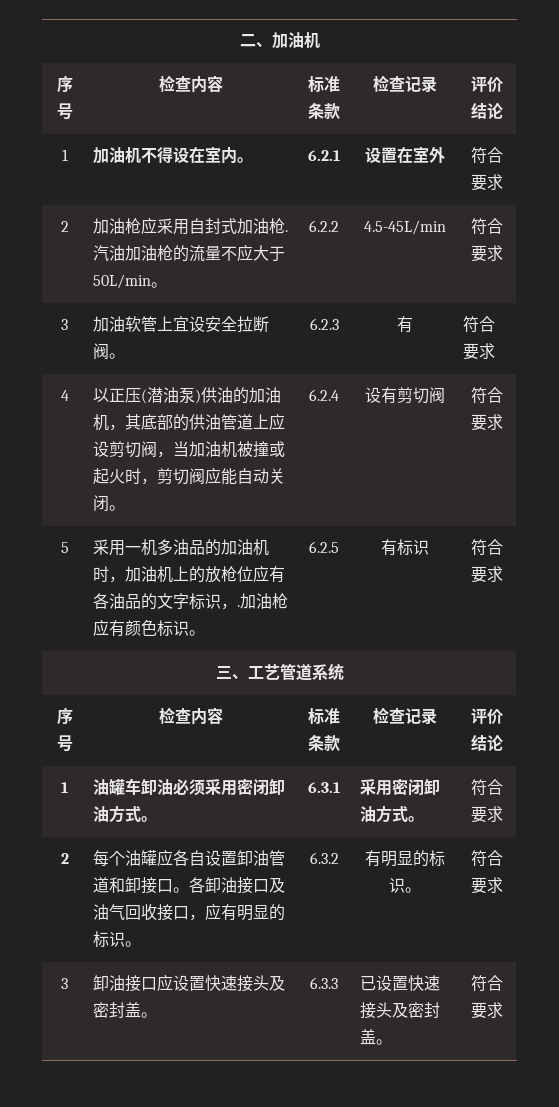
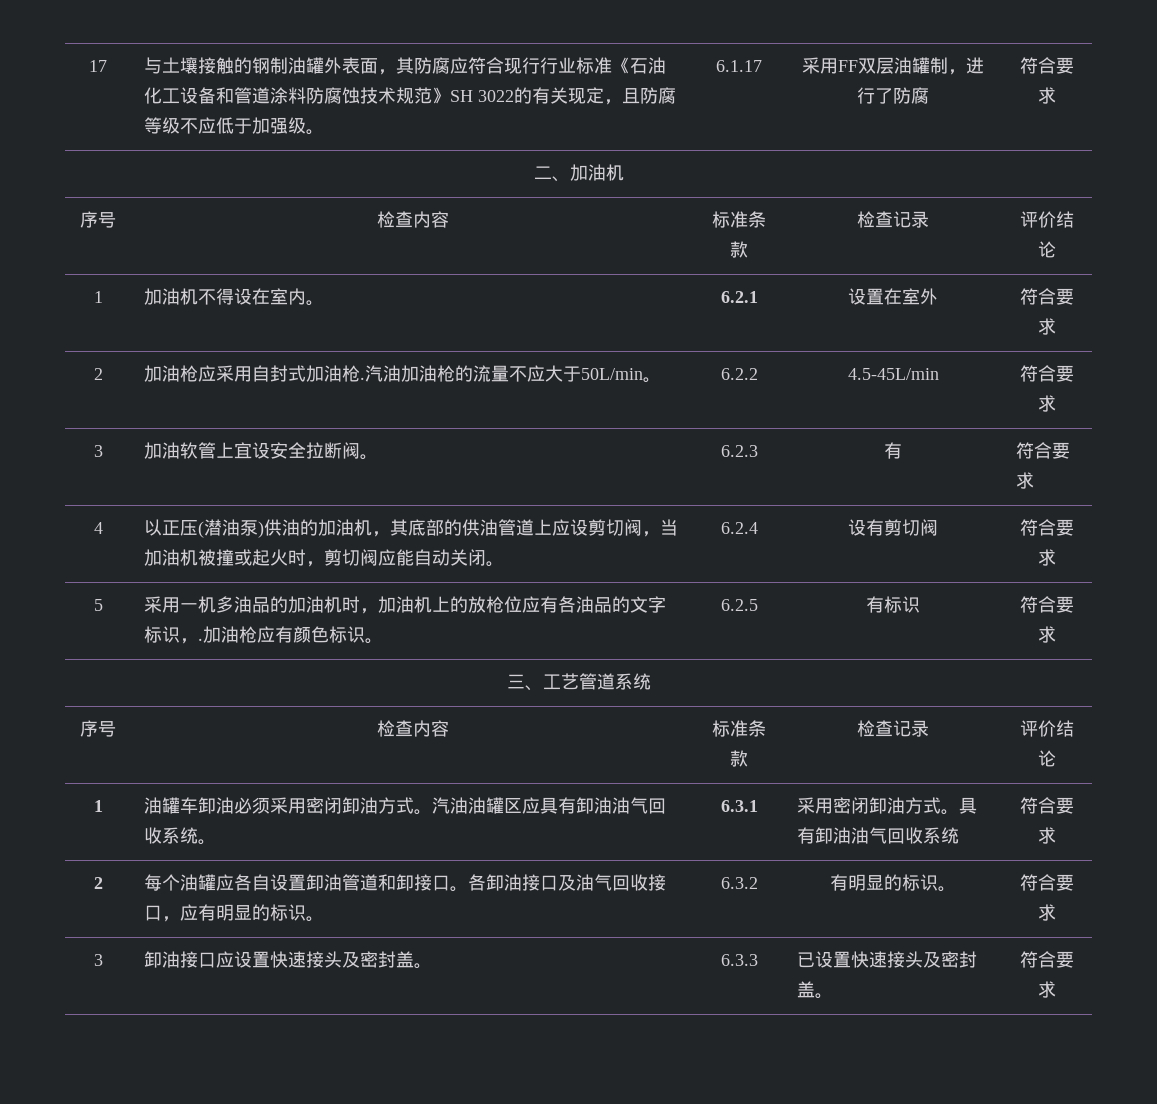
(239, 40) none -> [89,60,107,72] [144,57,667,75] [144,87,677,105] [144,117,325,135] [716,60,762,72] [802,57,984,75] [857,87,929,104] [1020,57,1074,74] [1038,87,1056,104] 17 | 与土壤接触的钢制油罐外表面，其防腐应符合现行行业标准《石油化工设备和管道涂料防腐蚀技术规范》SH 3022的有关现定，且防腐等级不应低于加强级。 | 6.1.17 | 采用FF双层油罐制，进行了防腐 | 符合要求 //
(157, 819) none -> [432,797,667,814] [144,827,217,845] 汽油油罐区应具有卸油油气回收系统。
(424, 819) none -> [959,797,978,814] [797,827,960,844] 具有卸油油气回收系统

